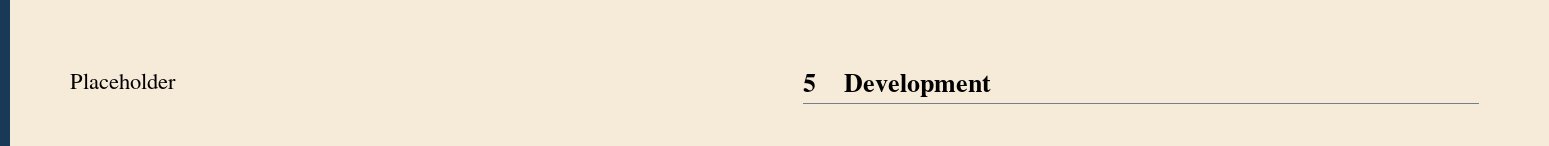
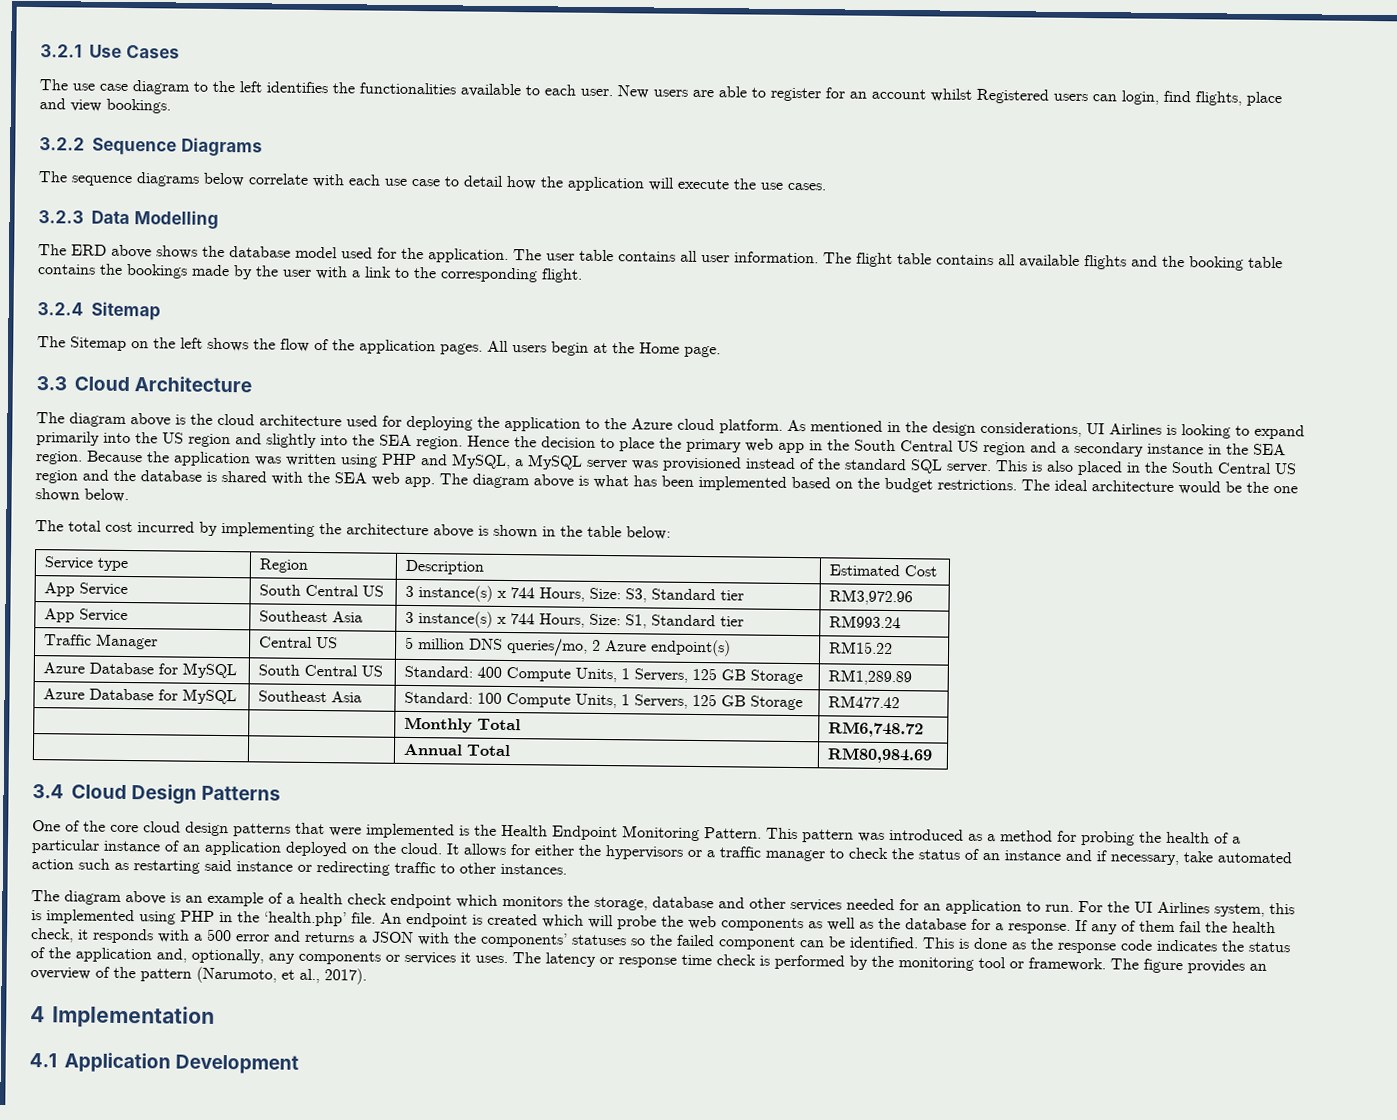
[70,73,176,89] [803,74,816,92] Placeholder // 5 -> [40,44,180,59] [39,79,1282,107] [39,98,171,114] [39,137,263,157] [38,171,826,192] [38,210,219,229] [38,244,1283,271] [37,263,583,283] [37,301,161,321] [37,336,721,358] [36,376,253,393] [36,412,1305,440] [36,431,1286,457] [35,450,1297,476] [35,469,1298,495] [35,488,129,503] [35,520,671,540] [43,556,128,572] [258,558,308,573] [404,559,484,575] [828,564,937,577] [43,582,128,597] [258,584,384,597] [404,585,744,603] [828,589,913,606] [43,608,128,623] [258,610,363,623] [404,611,744,629] [828,615,901,629] [43,633,158,650] [258,636,338,649] [404,636,731,657] [828,641,893,655] [42,662,237,679] [257,664,383,677] [403,665,803,685] [827,669,912,686] [42,688,237,705] [257,690,362,703] [403,691,803,711] [827,695,900,709] [403,716,521,733] [827,721,924,738] [402,743,511,757] [826,747,933,764] [32,784,282,805] [32,820,1241,846] [31,839,1292,866] [31,858,567,876] [31,890,1295,917] [31,909,1276,935] [30,928,1291,954] [30,947,1267,974] [30,966,367,985] [30,1005,215,1029] [29,1052,171,1073] 3.2.1 Use Cases // The use case diagram to the left identifies the functionalities available to each user. New users are able to register for an account whilst Registered users can login, find flights, place and view bookings. // 3.2.2 Sequence Diagrams // The sequence diagrams below correlate with each use case to detail how the application will execute the use cases. // 3.2.3 Data Modelling // The ERD above shows the database model used for the application. The user table contains all user information. The flight table contains all available flights and the booking table contains the bookings made by the user with a link to the corresponding flight. // 3.2.4 Sitemap // The Sitemap on the left shows the flow of the application pages. All users begin at the Home page. // 3.3 Cloud Architecture // The diagram above is the cloud architecture used for deploying the application to the Azure cloud platform. As mentioned in the design considerations, UI Airlines is looking to expand primarily into the US region and slightly into the SEA region. Hence the decision to place the primary web app in the South Central US region and a secondary instance in the SEA region. Because the application was written using PHP and MySQL, a MySQL server was provisioned instead of the standard SQL server. This is also placed in the South Central US region and the database is shared with the SEA web app. The diagram above is what has been implemented based on the budget restrictions. The ideal architecture would be the one shown below. // The total cost incurred by implementing the architecture above is shown in the table below: // Service type | Region | Description | Estimated Cost // App Service | South Central US | 3 instance(s) x 744 Hours, Size: S3, Standard tier | RM3,972.96 // App Service | Southeast Asia | 3 instance(s) x 744 Hours, Size: S1, Standard tier | RM993.24 // Traffic Manager | Central US | 5 million DNS queries/mo, 2 Azure endpoint(s) | RM15.22 // Azure Database for MySQL | South Central US | Standard: 400 Compute Units, 1 Servers, 125 GB Storage | RM1,289.89 // Azure Database for MySQL | Southeast Asia | Standard: 100 Compute Units, 1 Servers, 125 GB Storage | RM477.42 // | | Monthly Total | RM6,748.72 // | | Annual Total | RM80,984.69 // 3.4 Cloud Design Patterns // One of the core cloud design patterns that were implemented is the Health Endpoint Monitoring Pattern. This pattern was introduced as a method for probing the health of a particular instance of an application deployed on the cloud. It allows for either the hypervisors or a traffic manager to check the status of an instance and if necessary, take automated action such as restarting said instance or redirecting traffic to other instances. // The diagram above is an example of a health check endpoint which monitors the storage, database and other services needed for an application to run. For the UI Airlines system, this is implemented using PHP in the ‘health.php’ file. An endpoint is created which will probe the web components as well as the database for a response. If any of them fail the health check, it responds with a 500 error and returns a JSON with the components’ statuses so the failed component can be identified. This is done as the response code indicates the status of the application and, optionally, any components or services it uses. The latency or response time check is performed by the monitoring tool or framework. The figure provides an overview of the pattern (Narumoto, et al., 2017). // 4 Implementation // 4.1 Application

